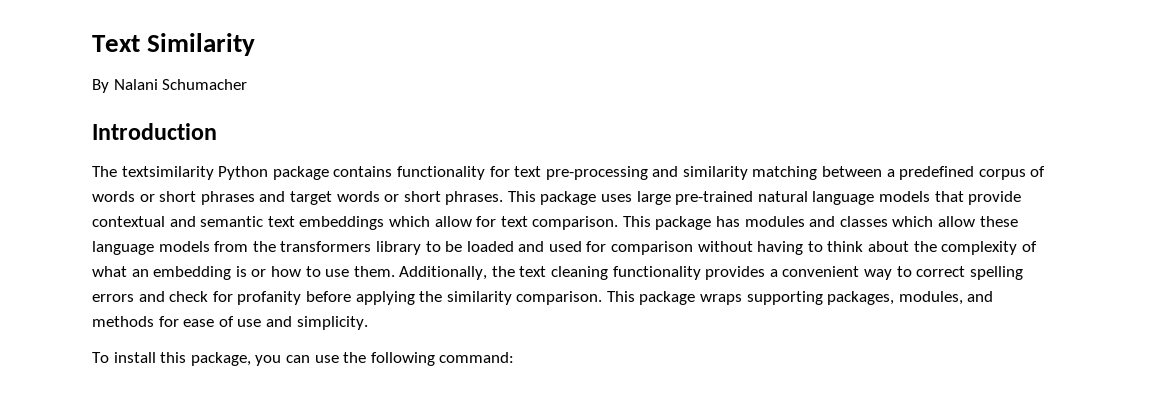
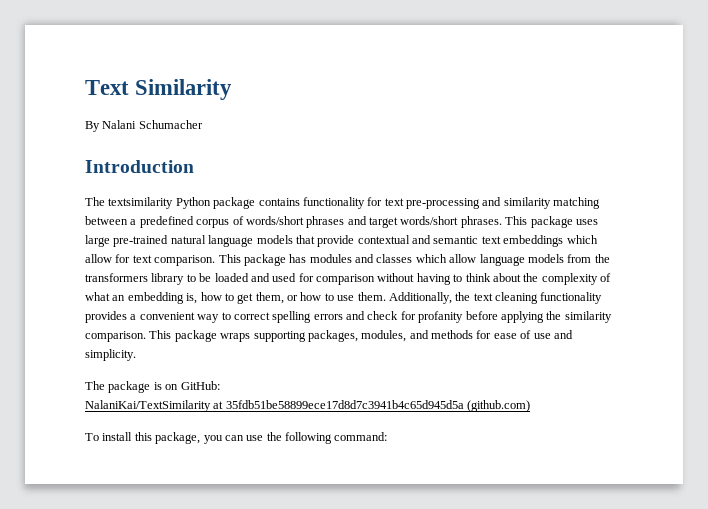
[92,191,441,205] words or short phrases and target words or short -> [245,216,459,228] words/short phrases and target words/short
[979,216,1018,227] these -> (477, 258) none
[235,266,247,277] is -> [186,292,284,304] is, how to get them,
(368, 323) none -> [85,381,220,393] [85,400,531,412] // The package is on GitHub: // NalaniKai/TextSimilarity at 35fdb51be58899ece17d8d7c3941b4c65d945d5a (github.com)

